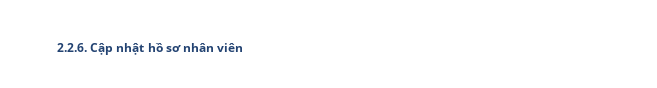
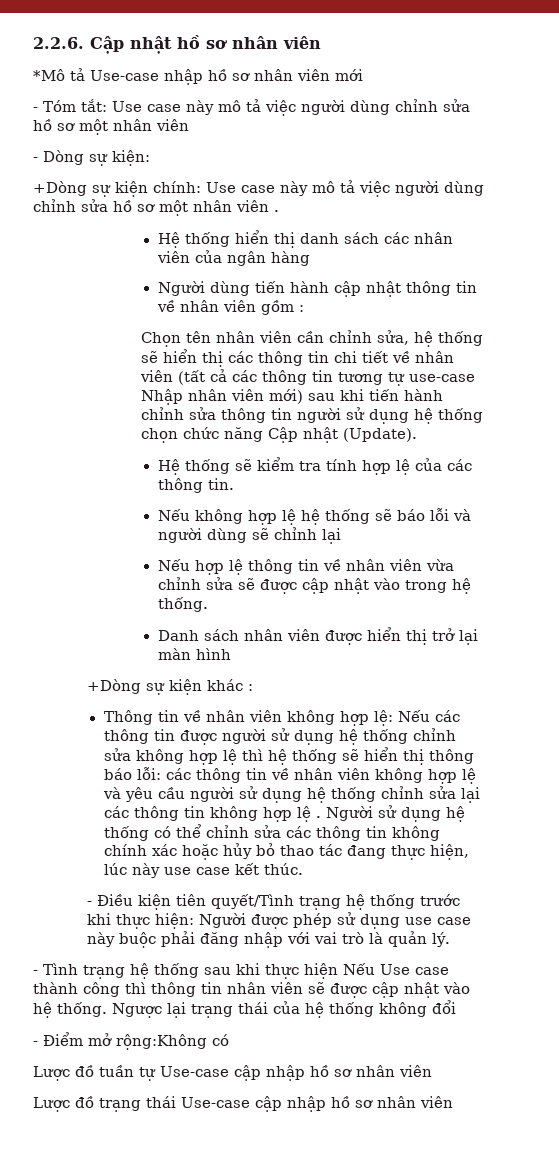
(244, 47) none -> [33,68,363,85] [33,99,470,116] [33,119,189,135] [33,150,150,166] [33,180,484,197] [33,199,279,216] [157,230,453,248] [156,250,310,266] [157,281,477,297] [156,300,304,315] [141,330,484,347] [141,349,455,367] [140,369,476,386] [141,389,444,405] [141,407,484,424] [141,427,418,443] [157,457,472,475] [157,478,234,493] [157,508,471,525] [157,527,341,544] [157,559,454,575] [157,577,471,594] [157,597,208,612] [157,627,478,645] [157,648,231,660] [87,679,254,695] [103,710,460,726] [103,728,456,745] [103,747,474,765] [103,767,476,784] [102,786,480,803] [103,805,465,822] [103,824,440,841] [103,843,469,860] [103,863,303,878] [87,894,461,910] [87,912,472,929] [87,931,451,948] [33,963,449,979] [33,982,470,998] [33,1000,456,1018] [33,1032,229,1050] [33,1065,432,1081] [33,1096,453,1112] // *Mô tả Use-case nhập hồ sơ nhân viên mới // - Tóm tắt: Use case này mô tả việc người dùng chỉnh sửa hồ sơ một nhân viên // - Dòng sự kiện: // +Dòng sự kiện chính: Use case này mô tả việc người dùng chỉnh sửa hồ sơ một nhân viên . // Hệ thống hiển thị danh sách các nhân viên của ngân hàng // Người dùng tiến hành cập nhật thông tin về nhân viên gồm : // Chọn tên nhân viên cần chỉnh sửa, hệ thống sẽ hiển thị các thông tin chi tiết về nhân viên (tất cả các thông tin tương tự use-case Nhập nhân viên mới) sau khi tiến hành chỉnh sửa thông tin người sử dụng hệ thống chọn chức năng Cập nhật (Update). // Hệ thống sẽ kiểm tra tính hợp lệ của các thông tin. // Nếu không hợp lệ hệ thống sẽ báo lỗi và người dùng sẽ chỉnh lại // Nếu hợp lệ thông tin về nhân viên vừa chỉnh sửa sẽ được cập nhật vào trong hệ thống. // Danh sách nhân viên được hiển thị trở lại màn hình // +Dòng sự kiện khác : // Thông tin về nhân viên không hợp lệ: Nếu các thông tin được người sử dụng hệ thống chỉnh sửa không hợp lệ thì hệ thống sẽ hiển thị thông báo lỗi: các thông tin về nhân viên không hợp lệ và yêu cầu người sử dụng hệ thống chỉnh sửa lại các thông tin không hợp lệ . Người sử dụng hệ thống có thể chỉnh sửa các thông tin không chính xác hoặc hủy bỏ thao tác đang thực hiện, lúc này use case kết thúc. // - Điều kiện tiên quyết/Tình trạng hệ thống trước khi thực hiện: Người được phép sử dụng use case này buộc phải đăng nhập với vai trò là quản lý. // - Tình trạng hệ thống sau khi thực hiện Nếu Use case thành công thì thông tin nhân viên sẽ được cập nhật vào hệ thống. Ngược lại trạng thái của hệ thống không đổi // - Điểm mở rộng:Không có // Lược đồ tuần tự Use-case cập nhập hồ sơ nhân viên // Lược đồ trạng thái Use-case cập nhập hồ sơ nhân viên

